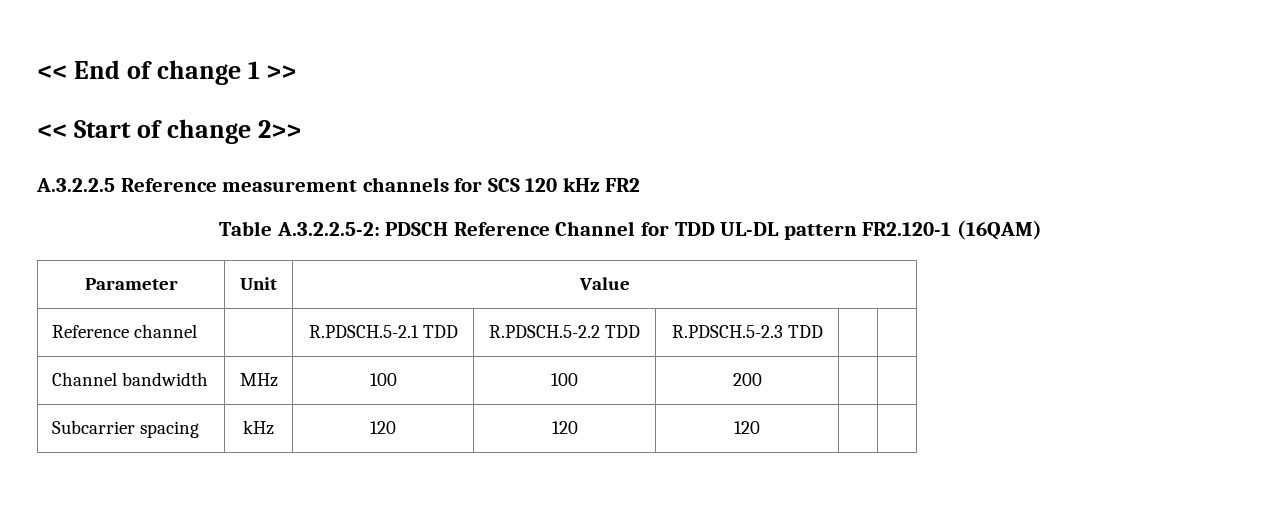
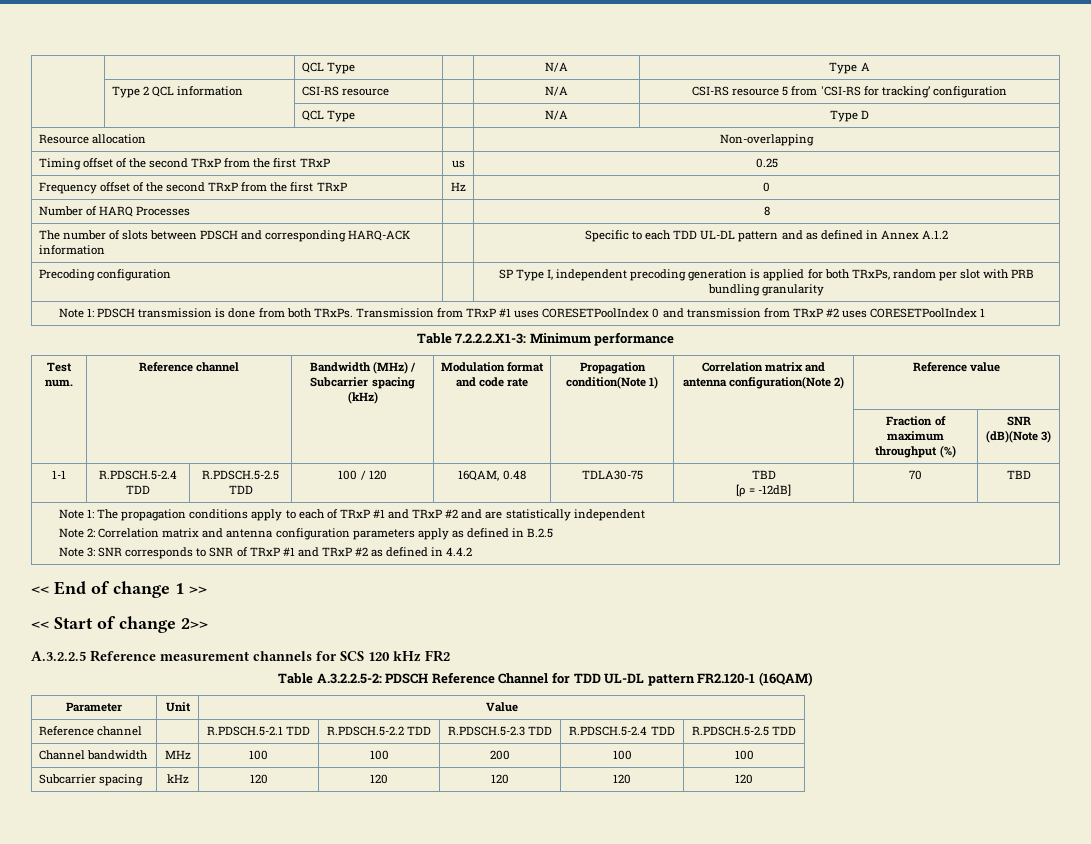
(37, 72) none -> [301,62,355,74] [545,62,568,72] [829,62,870,74] [111,86,243,98] [301,86,389,96] [545,86,568,96] [692,86,1007,98] [301,110,355,122] [545,110,568,120] [829,110,870,122] [38,134,146,144] [720,134,814,146] [38,158,330,170] [451,160,465,168] [755,158,778,168] [38,182,347,194] [450,182,466,191] [763,182,770,192] [38,206,190,217] [763,206,770,216] [38,230,411,242] [38,245,105,255] [584,230,949,242] [38,269,171,281] [498,269,1035,281] [707,284,825,296] [58,308,986,318] [416,332,675,346] [47,362,72,372] [45,379,73,387] [138,362,240,372] [309,361,417,374] [310,377,415,389] [347,391,378,404] [440,362,545,372] [455,377,529,387] [579,362,646,374] [565,376,659,389] [701,362,826,372] [682,376,845,389] [912,362,1001,372] [886,416,946,426] [887,431,944,441] [875,445,956,458] [1006,416,1031,426] [985,430,1052,443] [52,470,66,479] [99,470,177,480] [126,485,150,494] [202,470,279,480] [228,485,253,494] [338,470,387,480] [458,470,526,481] [581,470,643,480] [751,470,776,479] [736,484,791,497] [909,470,922,480] [1006,470,1031,479] [58,509,645,521] [58,528,554,540] [58,547,473,559] | | QCL Type | | N/A | Type A // | Type 2 QCL information | CSI-RS resource | | N/A | CSI-RS resource 5 from 'CSI-RS for tracking’ configuration // | | QCL Type | | N/A | Type D // Resource allocation | | Non-overlapping // Timing offset of the second TRxP from the first TRxP | us | 0.25 // Frequency offset of the second TRxP from the first TRxP | Hz | 0 // Number of HARQ Processes | | 8 // The number of slots between PDSCH and corresponding HARQ-ACK information | | Specific to each TDD UL-DL pattern and as defined in Annex A.1.2 // Precoding configuration | | SP Type I, independent precoding generation is applied for both TRxPs, random per slot with PRB bundling granularity // Note 1: PDSCH transmission is done from both TRxPs. Transmission from TRxP #1 uses CORESETPoolIndex 0 and transmission from TRxP #2 uses CORESETPoolIndex 1 // Table 7.2.2.2.X1-3: Minimum performance // Test num. | Reference channel | Bandwidth (MHz) / Subcarrier spacing (kHz) | Modulation format and code rate | Propagation condition(Note 1) | Correlation matrix and antenna configuration(Note 2) | Reference value // | | | | | | Fraction of maximum throughput (%) | SNR (dB)(Note 3) // 1-1 | R.PDSCH.5-2.4 TDD | R.PDSCH.5-2.5 TDD | 100 / 120 | 16QAM, 0.48 | TDLA30-75 | TBD // [ρ = -12dB] | 70 | TBD // Note 1: The propagation conditions apply to each of TRxP #1 and TRxP #2 and are statistically independent // Note 2: Correlation matrix and antenna configuration parameters apply as defined in B.2.5 // Note 3: SNR corresponds to SNR of TRxP #1 and TRxP #2 as defined in 4.4.2 //
(823, 331) | -> [569,726,675,736] [691,726,797,736] R.PDSCH.5-2.4 TDD | R.PDSCH.5-2.5 TDD
(762, 379) | -> [612,750,632,760] [734,750,754,760] 100 | 100
(760, 427) | -> [613,774,631,784] [735,774,753,784] 120 | 120

